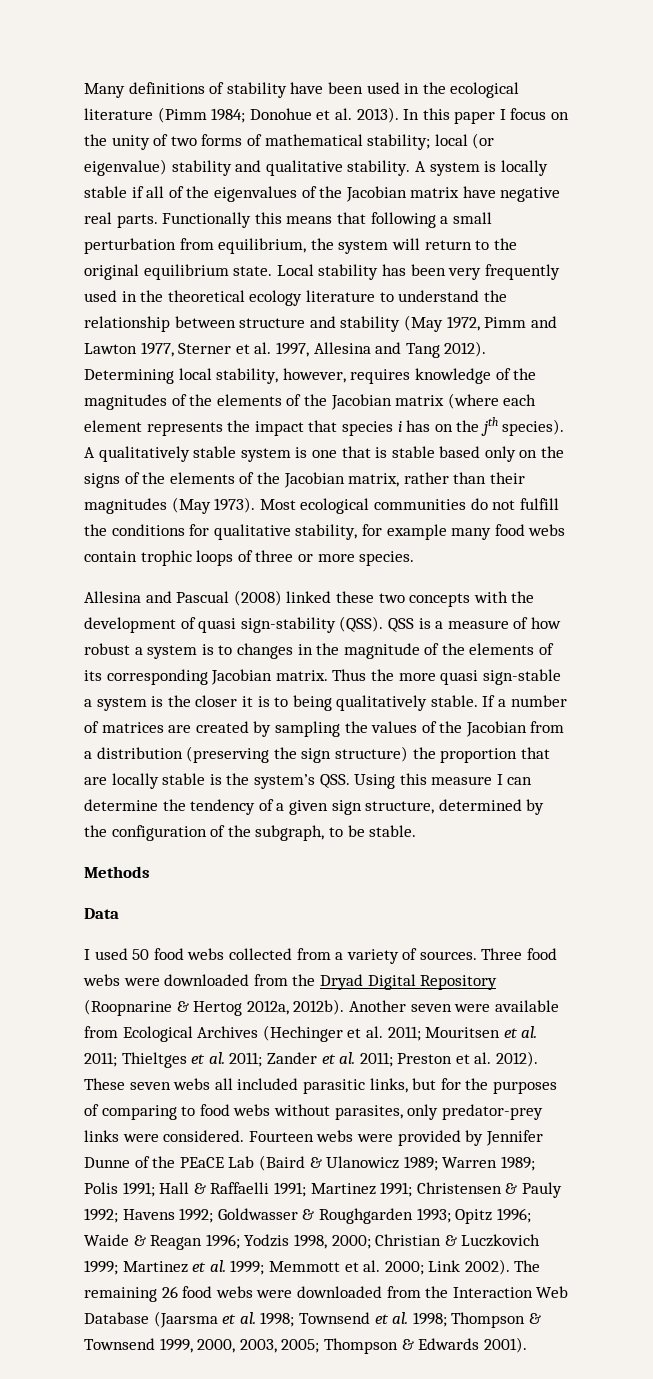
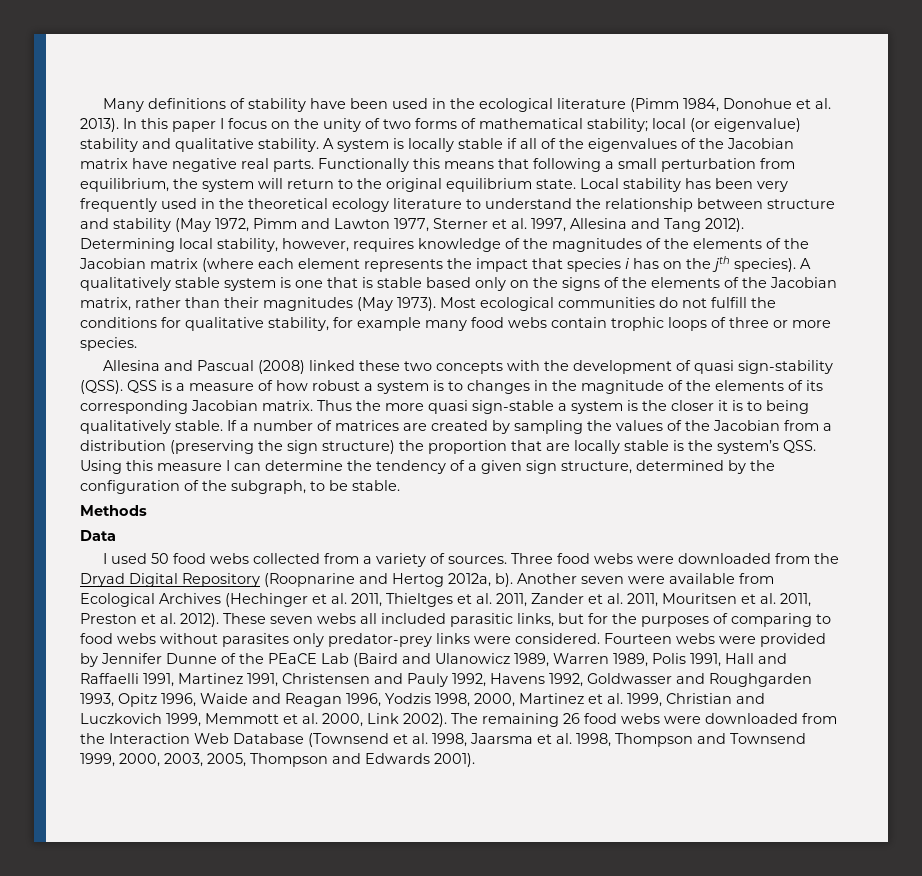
[211,108,246,123] 1984; -> [682,98,719,112] 1984,
[176,1001,189,1012] & -> [359,573,388,584] and
[293,999,345,1015] 2012b). -> [495,573,513,587] b).
[387,1026,538,1041] [84,1052,393,1068] 2011; Mouritsen et al. 2011; Thieltges et al. 2011; Zander et al. 2011; -> [351,593,811,607] 2011, Thieltges et al. 2011, Zander et al. 2011, Mouritsen et al. 2011,
[334,1105,403,1120] parasites, -> [222,633,289,647] parasites
[309,1156,535,1171] [84,1182,562,1198] [84,1208,531,1224] [84,1234,541,1250] [84,1260,265,1275] & Ulanowicz 1989; Warren 1989; Polis 1991; Hall & Raffaelli 1991; Martinez 1991; Christensen & Pauly 1992; Havens 1992; Goldwasser & Roughgarden 1993; Opitz 1996; Waide & Reagan 1996; Yodzis 1998, 2000; Christian & Luczkovich 1999; Martinez et al. 1999; -> [402,653,787,667] [80,673,812,687] [80,693,765,707] [80,713,201,727] and Ulanowicz 1989, Warren 1989, Polis 1991, Hall and Raffaelli 1991, Martinez 1991, Christensen and Pauly 1992, Havens 1992, Goldwasser and Roughgarden 1993, Opitz 1996, Waide and Reagan 1996, Yodzis 1998, 2000, Martinez et al. 1999, Christian and Luczkovich 1999,
[384,1261,424,1275] 2000; -> [322,713,363,727] 2000,
[153,1311,541,1328] (Jaarsma et al. 1998; Townsend et al. 1998; Thompson & -> [308,733,726,747] (Townsend et al. 1998, Jaarsma et al. 1998, Thompson and
[281,1338,414,1354] 2005; Thompson & -> [207,753,361,767] 2005, Thompson and

